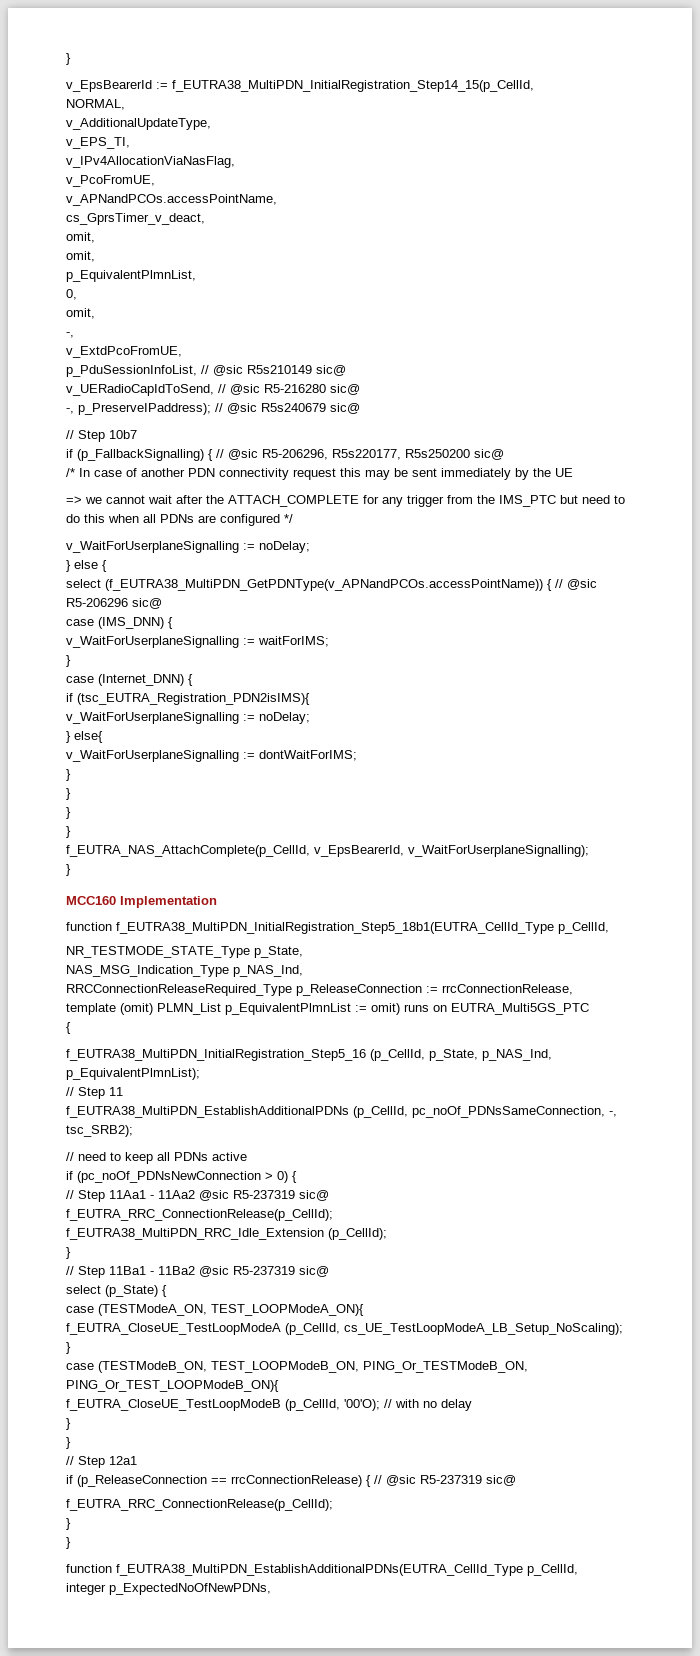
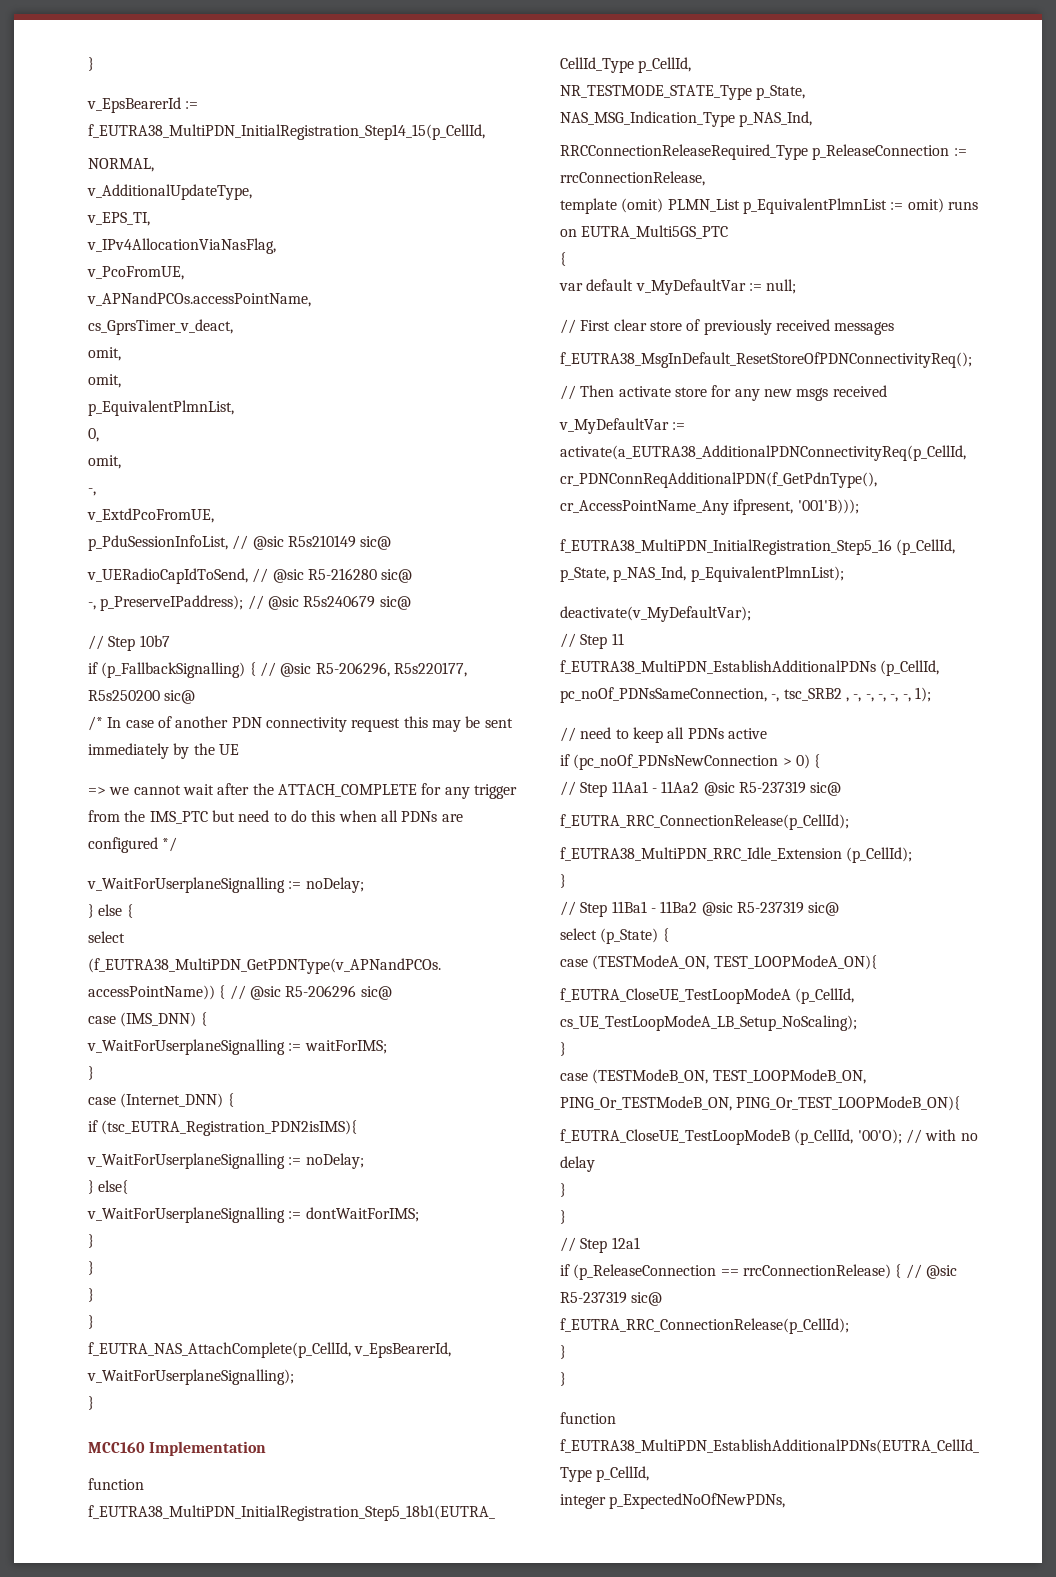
(71, 1028) none -> [559,279,797,295] [560,319,895,335] [560,352,972,368] [560,385,887,401] [559,418,686,434] [560,445,966,461] [560,472,877,488] [560,499,859,515] // var default v_MyDefaultVar := null; // // First clear store of previously received messages // f_EUTRA38_MsgInDefault_ResetStoreOfPDNConnectivityReq(); // // Then activate store for any new msgs received // v_MyDefaultVar := activate(a_EUTRA38_AdditionalPDNConnectivityReq(p_CellId, cr_PDNConnReqAdditionalPDN(f_GetPdnType(), cr_AccessPointName_Any ifpresent, '001'B)));
(200, 1074) none -> [560,606,751,622] // deactivate(v_MyDefaultVar);
[66,1125,133,1137] tsc_SRB2); -> [783,687,931,702] tsc_SRB2 , -, -, -, -, -, 1);

